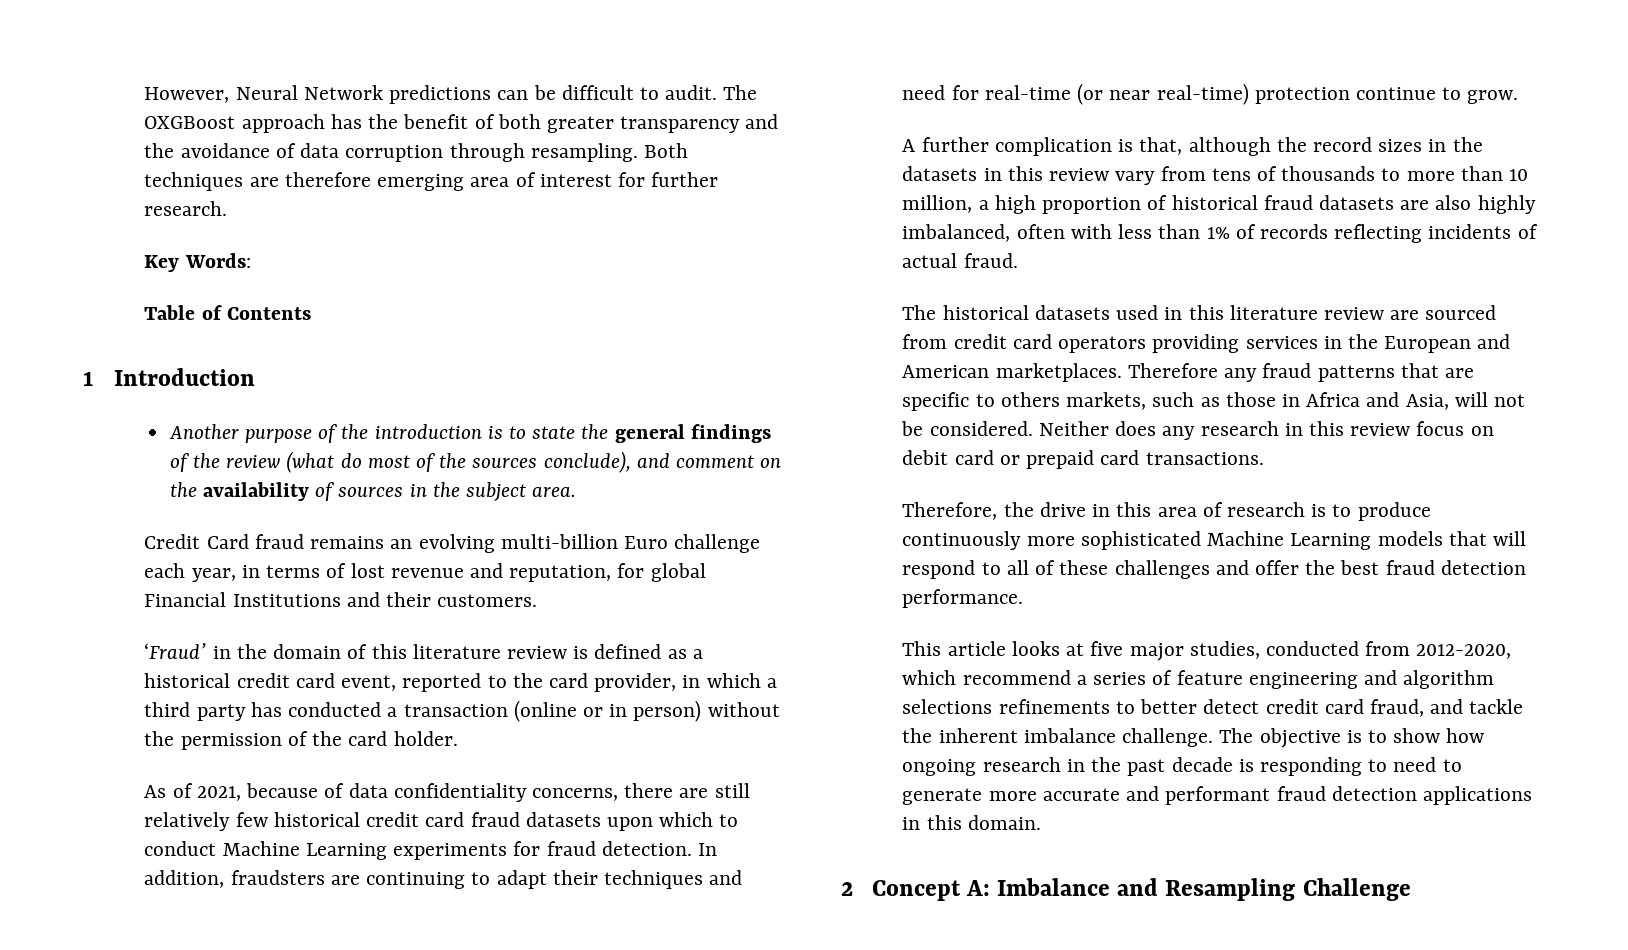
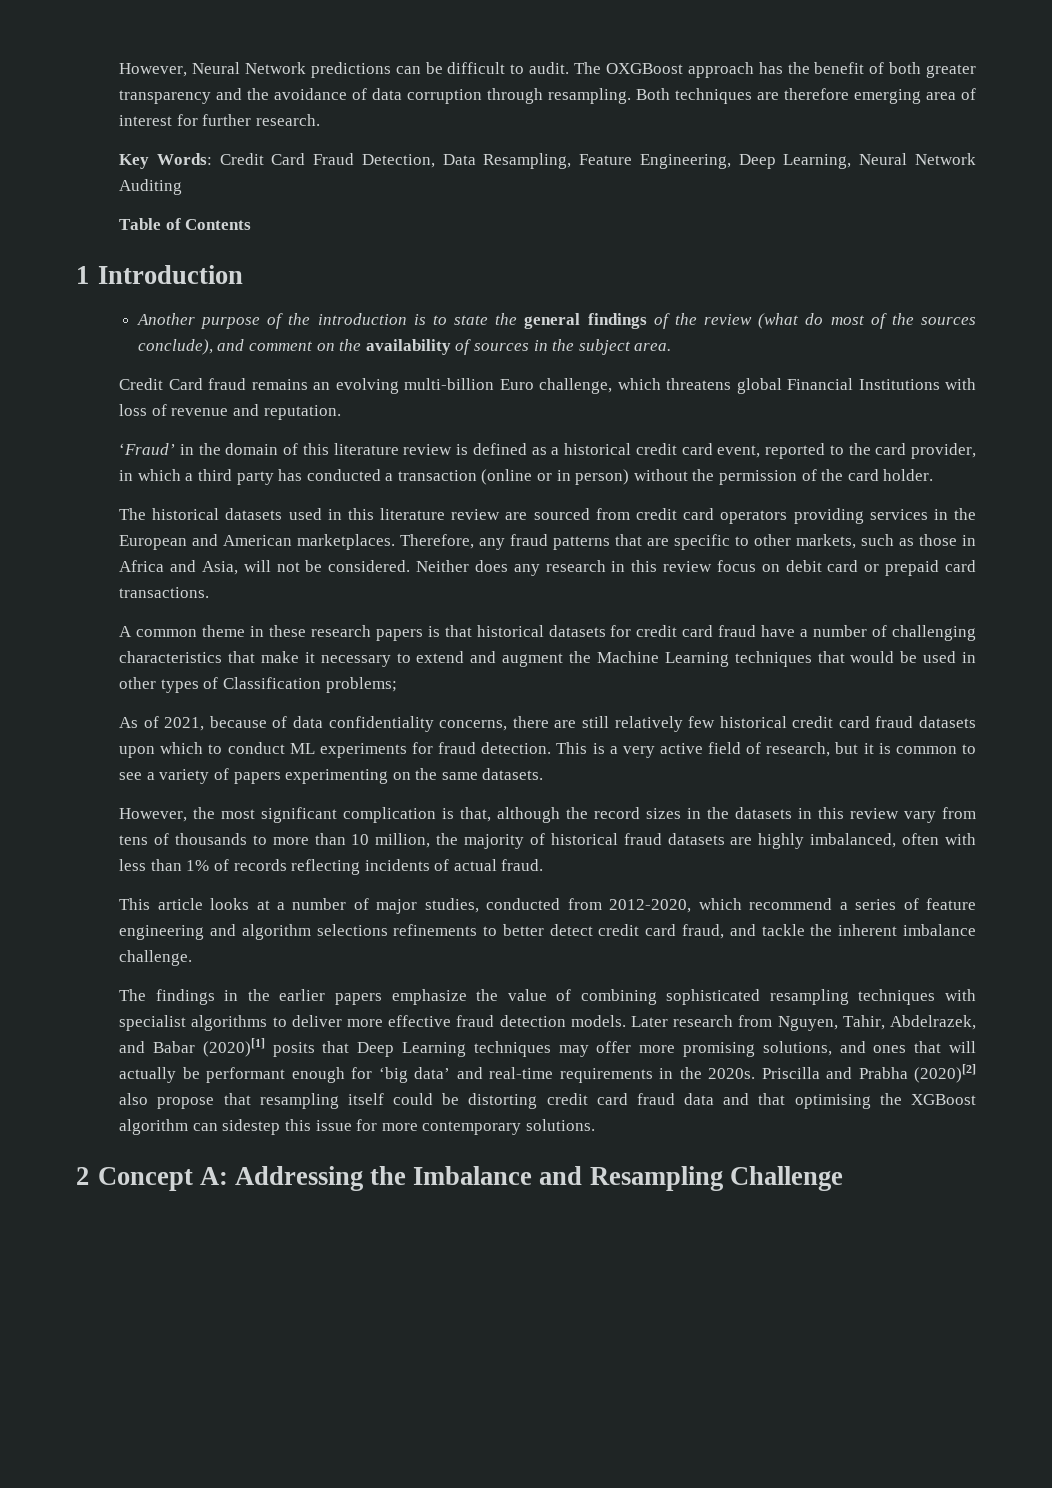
(251, 260) none -> [219,153,976,169] [119,179,183,195] Credit Card Fraud Detection, Data Resampling, Feature Engineering, Deep Learning, Neural Network Auditing
[674,534,761,553] [144,563,706,582] [144,592,538,607] challenge each year, in terms of lost revenue and reputation, for global Financial Institutions and their customers. -> [539,378,977,394] [119,404,341,420] challenge, which threatens global Financial Institutions with loss of revenue and reputation.
[144,783,750,802] [144,812,739,831] [144,841,717,860] [144,870,743,889] [902,83,1519,105] [902,137,1483,156] [902,166,1529,185] [902,195,1536,214] [902,224,1538,243] [902,253,1018,268] // As of 2021, because of data confidentiality concerns, there are still relatively few historical credit card fraud datasets upon which to conduct Machine Learning experiments for fraud detection. In addition, fraudsters are continuing to adapt their techniques and need for real-time (or near real-time) protection continue to grow. // A further complication is that, although the record sizes in the datasets in this review vary from tens of thousands to more than 10 million, a high proportion of historical fraud datasets are also highly imbalanced, often with less than 1% of records reflecting incidents of actual fraud. -> (934, 475) none
[1127,363,1218,378] Therefore -> [400,534,475,549] Therefore,
[1000,392,1060,407] others -> [754,534,792,546] other
[902,502,1431,521] [902,531,1526,550] [902,560,1526,579] [902,589,1024,608] Therefore, the drive in this area of research is to produce continuously more sophisticated Machine Learning models that will respond to all of these challenges and offer the best fraud detection performance. -> [119,625,977,641] [119,651,977,667] [119,677,397,693] [119,716,976,732] [119,742,977,758] [119,768,544,784] [119,807,977,823] [119,833,976,849] [119,859,544,875] A common theme in these research papers is that historical datasets for credit card fraud have a number of challenging characteristics that make it necessary to extend and augment the Machine Learning techniques that would be used in other types of Classification problems; // As of 2021, because of data confidentiality concerns, there are still relatively few historical credit card fraud datasets upon which to conduct ML experiments for fraud detection. This is a very active field of research, but it is common to see a variety of papers experimenting on the same datasets. // However, the most significant complication is that, although the record sizes in the datasets in this review vary from tens of thousands to more than 10 million, the majority of historical fraud datasets are highly imbalanced, often with less than 1% of records reflecting incidents of actual fraud.
[1090,641,1124,656] five -> [276,898,369,910] a number of
[1219,728,1485,748] [902,757,1462,776] [902,786,1532,805] [902,815,1041,830] The objective is to show how ongoing research in the past decade is responding to need to generate more accurate and performant fraud detection applications in this domain. -> [119,989,977,1005] [119,1015,976,1031] [119,1038,976,1057] [119,1064,976,1083] [119,1093,976,1109] [119,1119,595,1135] // The findings in the earlier papers emphasize the value of combining sophisticated resampling techniques with specialist algorithms to deliver more effective fraud detection models. Later research from Nguyen, Tahir, Abdelrazek, and Babar (2020)[1] posits that Deep Learning techniques may offer more promising solutions, and ones that will actually be performant enough for ‘big data’ and real-time requirements in the 2020s. Priscilla and Prabha (2020)[2] also propose that resampling itself could be distorting credit card fraud data and that optimising the XGBoost algorithm can sidestep this issue for more contemporary solutions.
(990, 888) none -> [234,1166,407,1191] Addressing the

